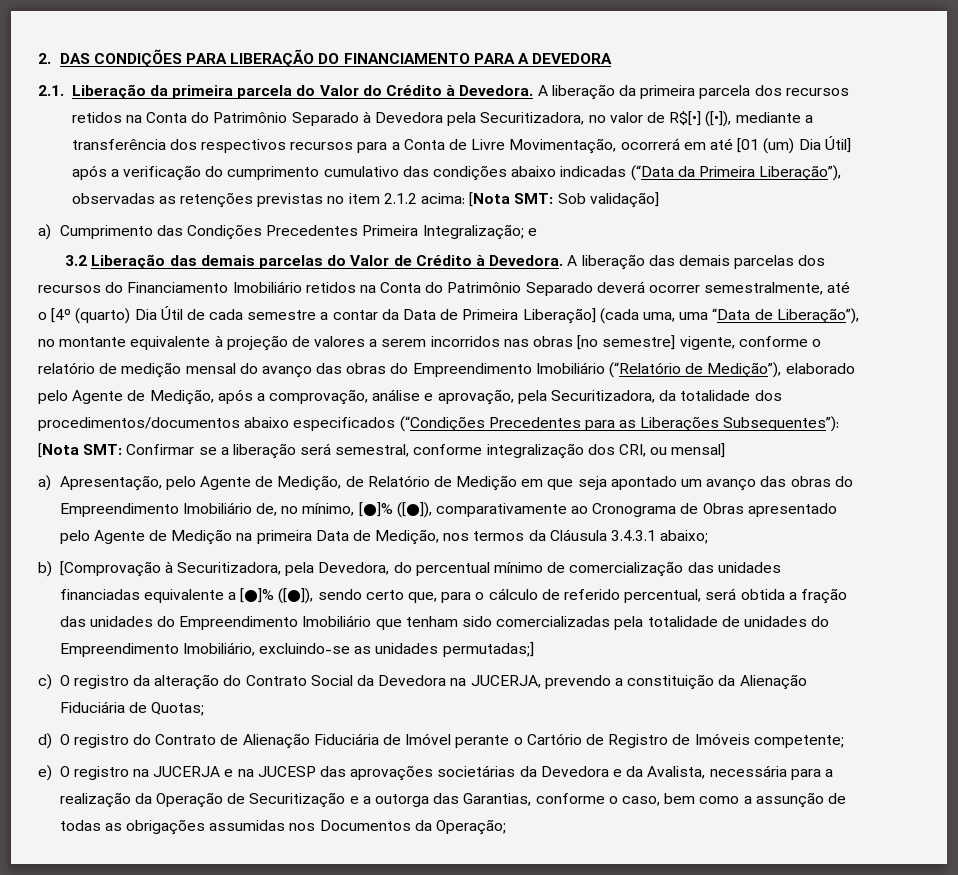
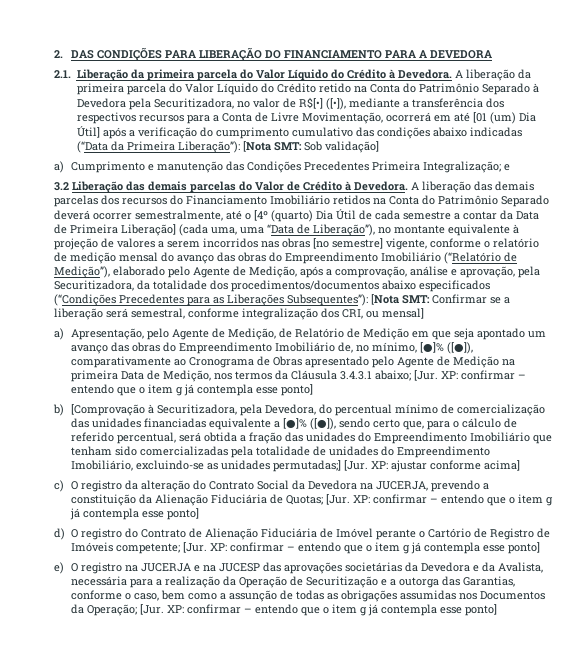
(359, 90) none -> [287,69,328,81] Líquido
[754,85,849,96] [71,112,122,123] dos recursos retidos -> [168,83,351,95] do Valor Líquido do Crédito retido
[759,165,842,181] [71,192,466,208] Liberação”), observadas as retenções previstas no item 2.1.2 acima: -> [177,141,240,153] Liberação”):
(153, 232) none -> [148,161,224,173] e manutenção
(709, 537) none -> [414,370,527,381] [71,384,314,396] [Jur. XP: confirmar – entendo que o item g já contempla esse ponto]
(534, 649) none -> [344,460,521,472] [Jur. XP: ajustar conforme acima]
(205, 709) none -> [326,494,554,506] [70,508,200,520] [Jur. XP: confirmar – entendo que o item g já contempla esse ponto]
(844, 741) none -> [183,542,541,554] [Jur. XP: confirmar – entendo que o item g já contempla esse ponto]
(507, 827) none -> [140,604,498,616] [Jur. XP: confirmar – entendo que o item g já contempla esse ponto]

